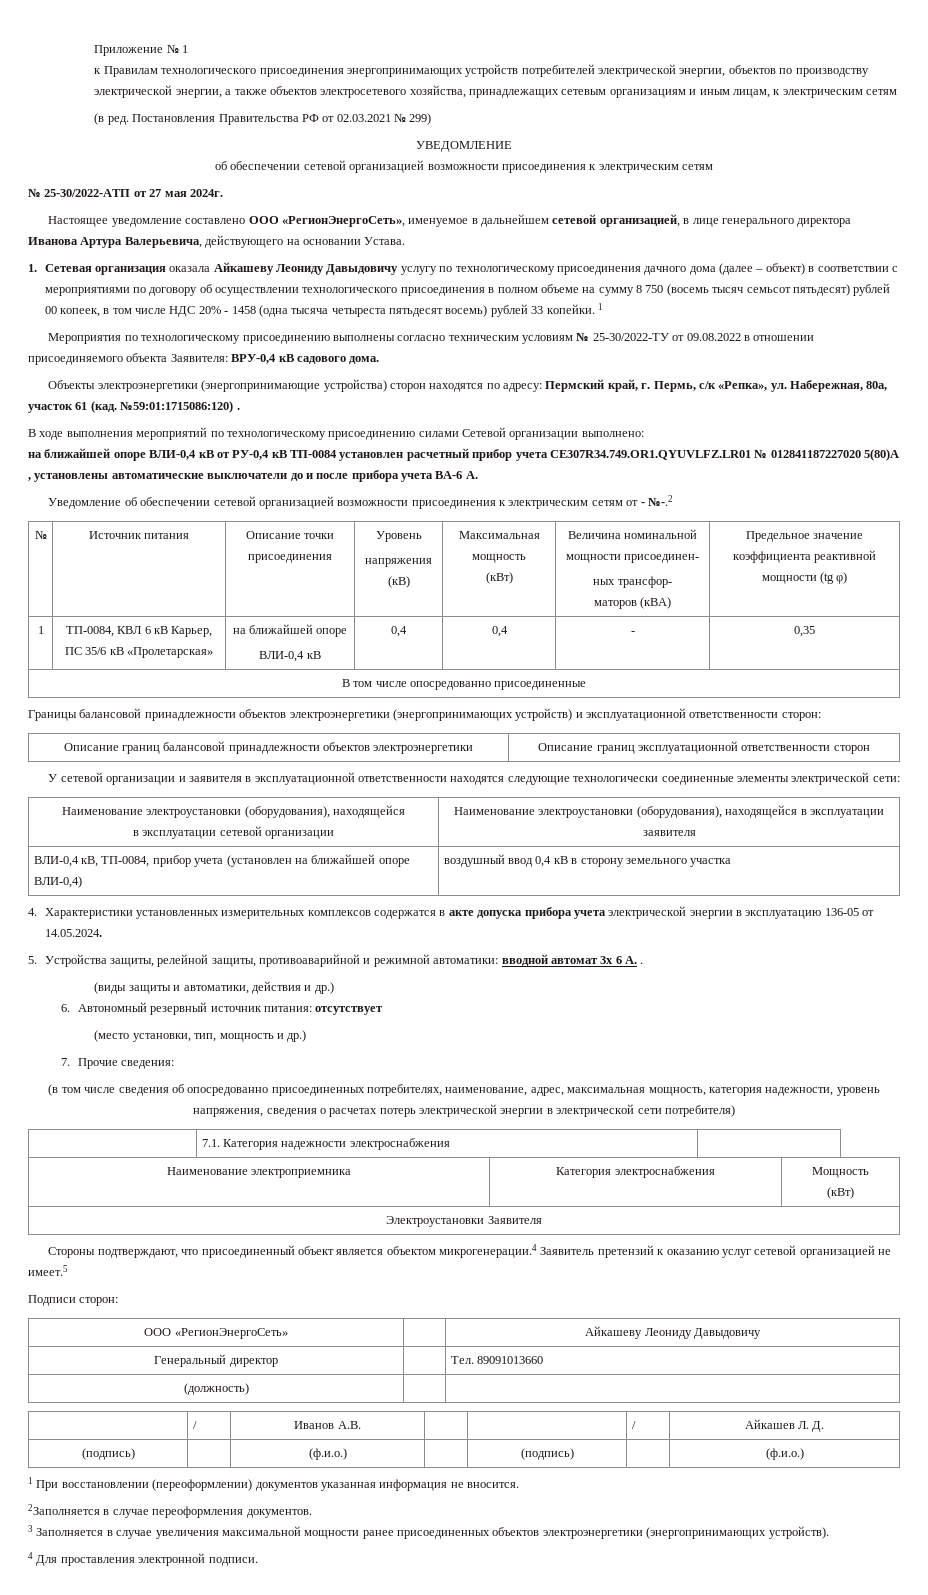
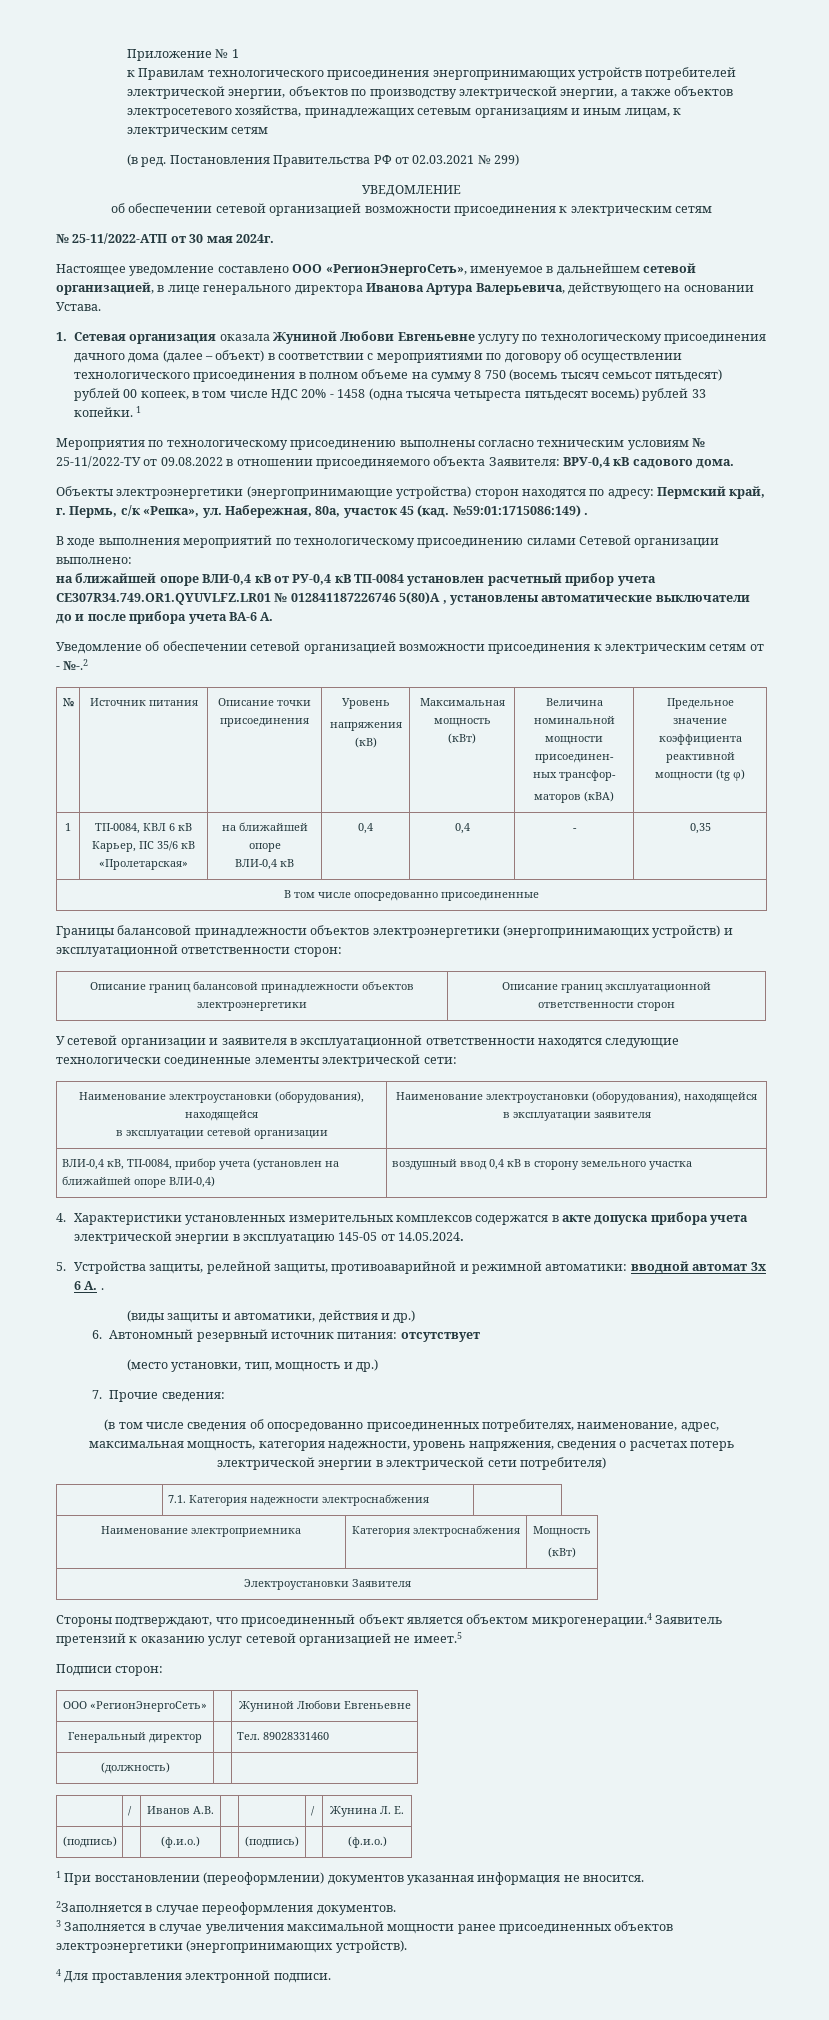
[44,189,162,197] 25-30/2022-АТП от 27 -> [72,233,204,244] 25-11/2022-АТП от 30
[213,262,399,275] Айкашеву Леониду Давыдовичу -> [272,331,475,344] Жуниной Любови Евгеньевне
[592,333,669,341] 25-30/2022-ТУ -> [56,456,141,468] 25-11/2022-ТУ
[75,401,234,413] 61 (кад. №59:01:1715086:120) -> [400,505,581,518] 45 (кад. №59:01:1715086:149)
[770,450,861,458] 012841187227020 -> [290,593,396,602] 012841187226746
[824,908,859,916] 136-05 -> [338,1232,378,1241] 145-05
[585,1326,761,1339] Айкашеву Леониду Давыдовичу -> [238,1700,411,1712] Жуниной Любови Евгеньевне
[477,1356,544,1364] 89091013660 -> [262,1732,329,1740] 89028331460
[744,1419,825,1432] Айкашев Л. Д. -> [330,1806,404,1817] Жунина Л. Е.

